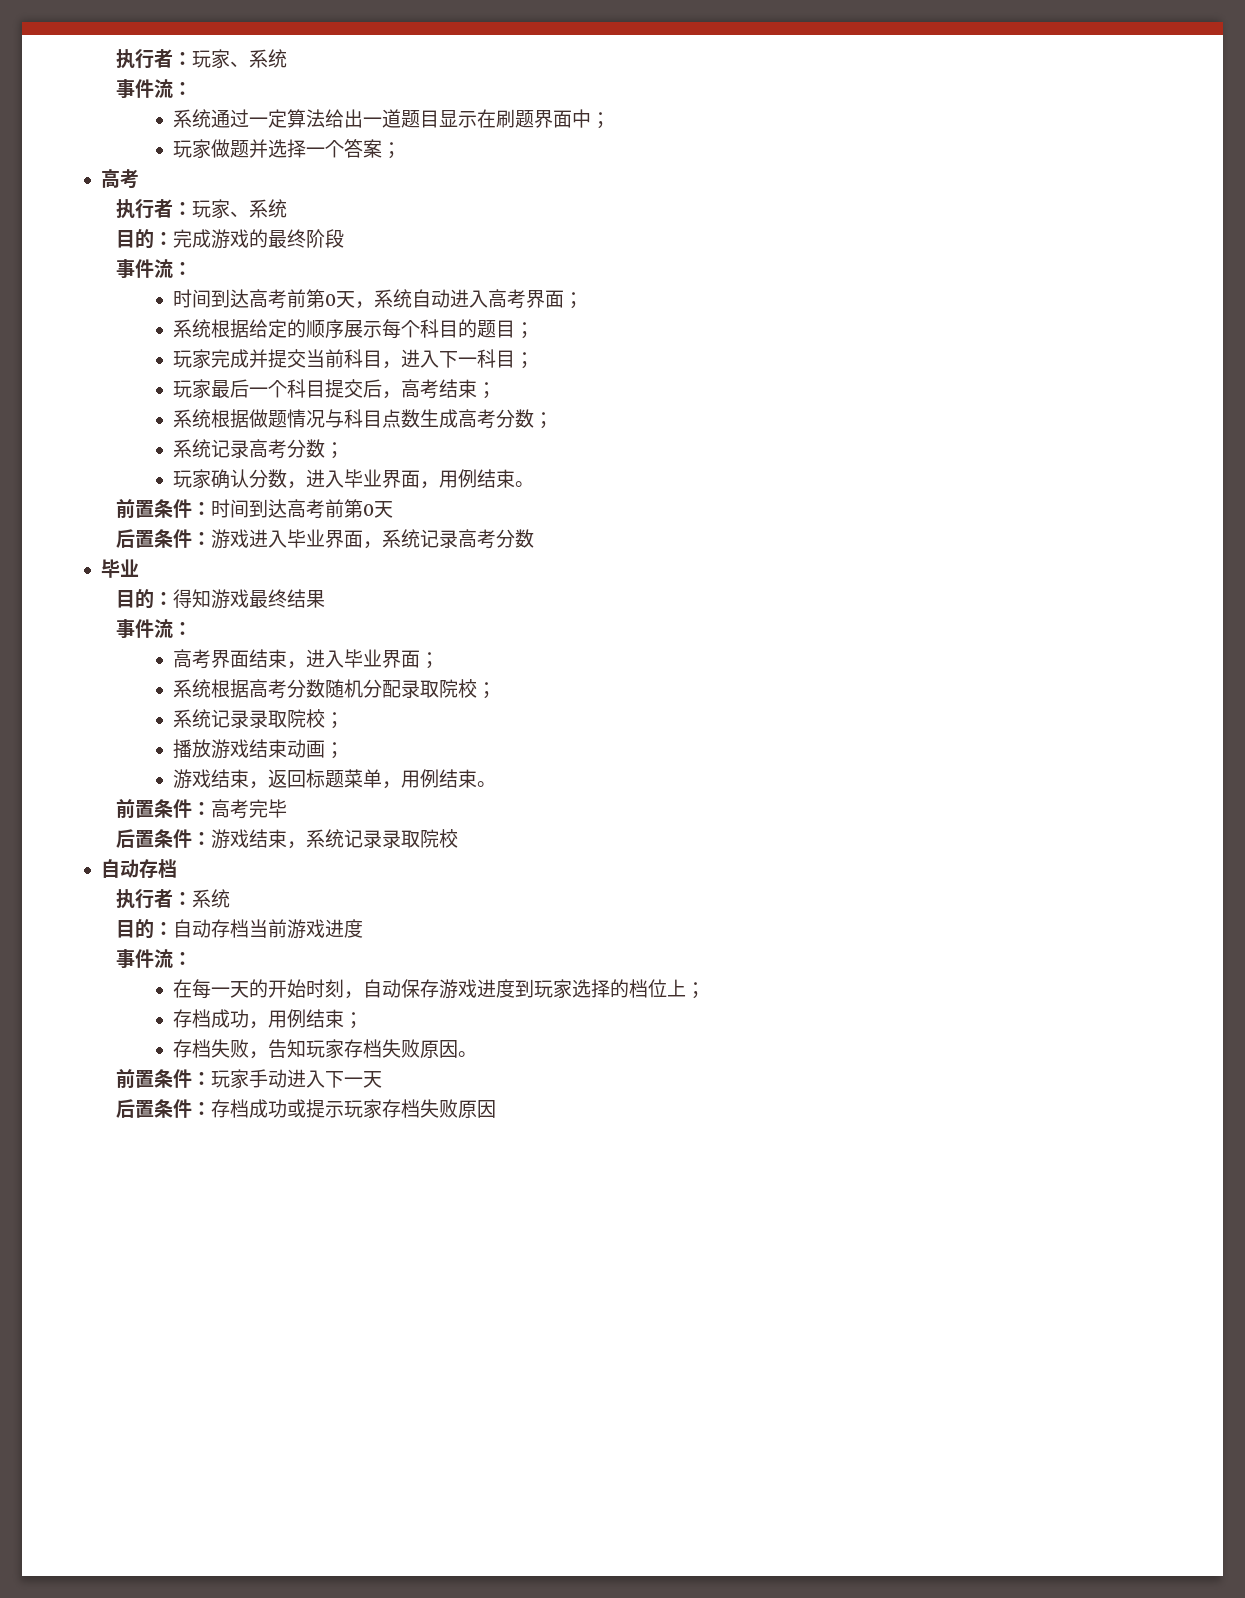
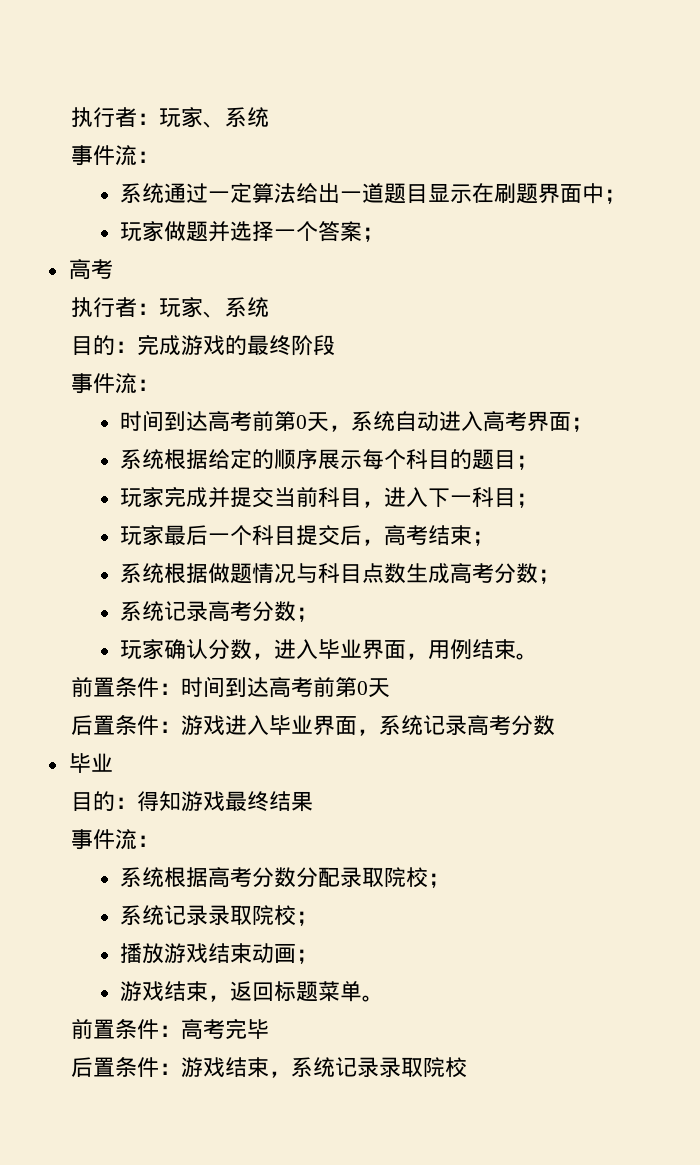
[173,649,440,669] // 高考界面结束，进入毕业界面； -> (159, 841) none
[325,679,364,698] 随机 -> (296, 877) none
[382,769,478,789] ，用例结束 -> (362, 991) none
[100,859,177,878] [116,889,231,909] [116,919,364,939] [116,949,193,968] [173,979,706,999] [173,1009,364,1029] [173,1039,478,1059] [116,1069,383,1089] [116,1099,497,1119] // 自动存档 // 执行者：系统 // 目的：自动存档当前游戏进度 // 事件流： // 在每一天的开始时刻，自动保存游戏进度到玩家选择的档位上； // 存档成功，用例结束； // 存档失败，告知玩家存档失败原因。 // 前置条件：玩家手动进入下一天 // 后置条件：存档成功或提示玩家存档失败原因 -> (467, 1067) none

